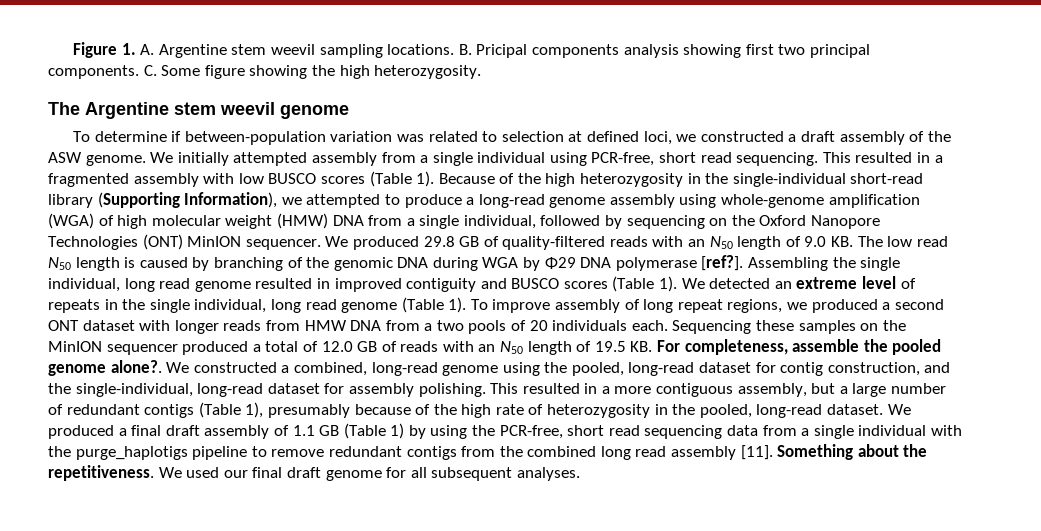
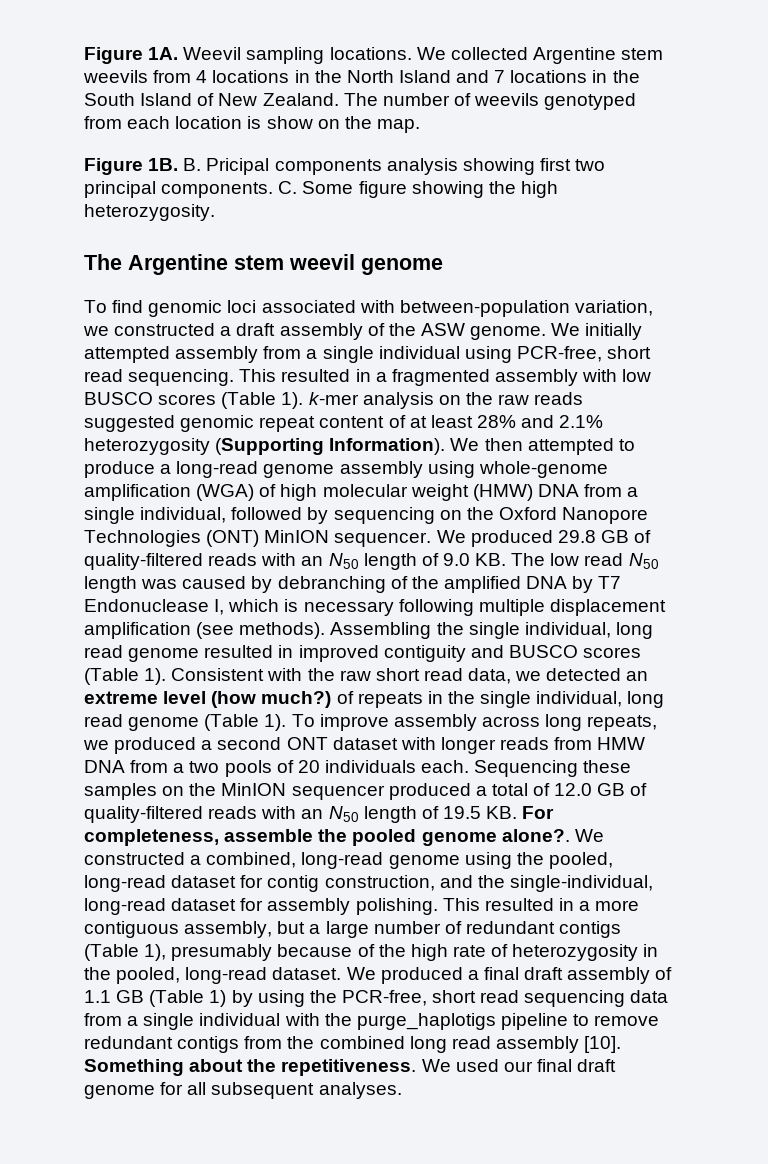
[73,42,455,58] Figure 1. A. Argentine stem weevil sampling locations. -> [84,47,664,64] [83,70,640,83] [84,93,637,110] [84,116,420,133] [84,158,179,175] Figure 1A. Weevil sampling locations. We collected Argentine stem weevils from 4 locations in the North Island and 7 locations in the South Island of New Zealand. The number of weevils genotyped from each location is show on the map. // Figure 1B.
[94,131,672,145] determine if between-population variation was related to selection at defined loci, -> [112,300,653,317] find genomic loci associated with between-population variation,
[438,173,924,187] [48,192,302,208] Because of the high heterozygosity in the single-individual short-read library (Supporting Information), we -> [308,392,584,409] [84,415,604,432] [84,438,523,455] k-mer analysis on the raw reads suggested genomic repeat content of at least 28% and 2.1% heterozygosity (Supporting Information). We then
[124,257,136,268] is -> [141,579,178,589] was
[213,255,744,271] branching of the genomic DNA during WGA by Φ29 DNA polymerase [ref?]. -> [277,576,622,593] [84,599,666,616] [84,622,326,639] debranching of the amplified DNA by T7 Endonuclease I, which is necessary following multiple displacement amplification (see methods).
[681,278,705,289] We -> [171,668,542,684] Consistent with the raw short read data, we
(897, 282) none -> [211,691,332,708] (how much?)
[624,299,783,313] of long repeat regions, -> [481,714,658,731] across long repeats,
(397, 346) none -> [84,806,203,823] quality-filtered
[740,445,773,460] [11]. -> [584,1036,622,1053] [10].

